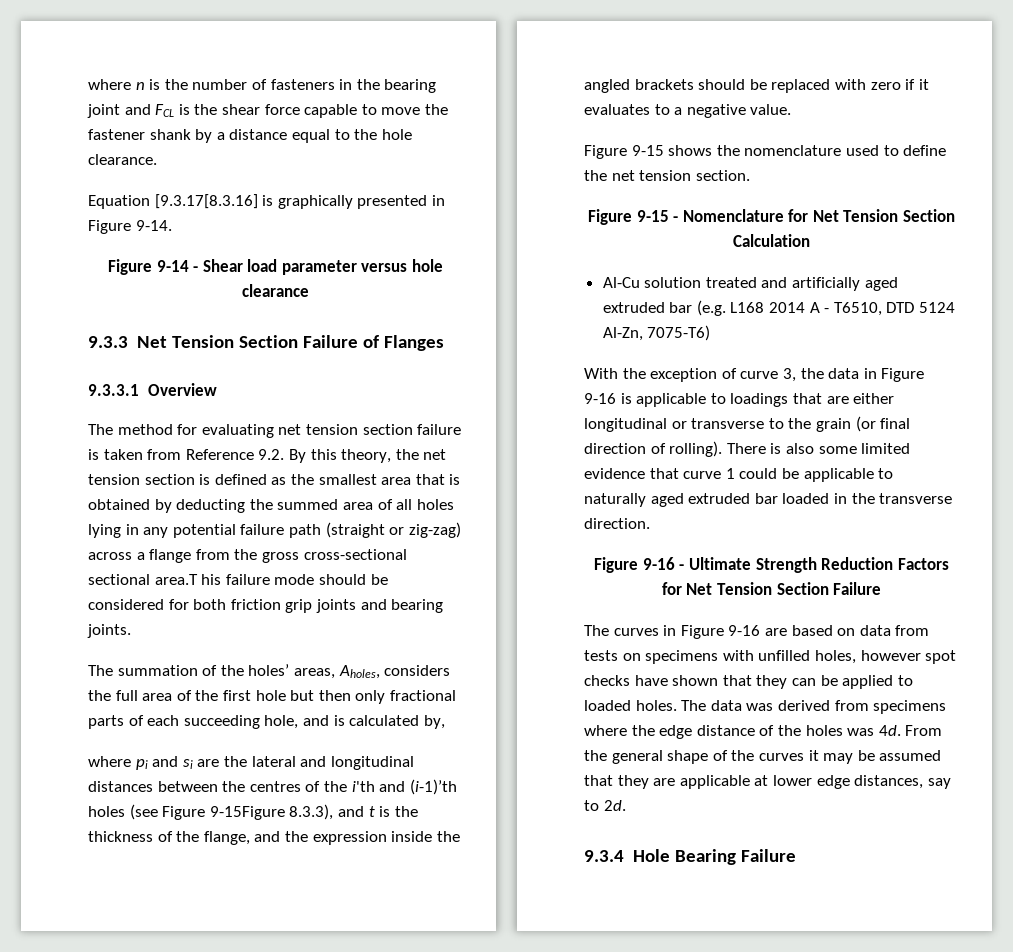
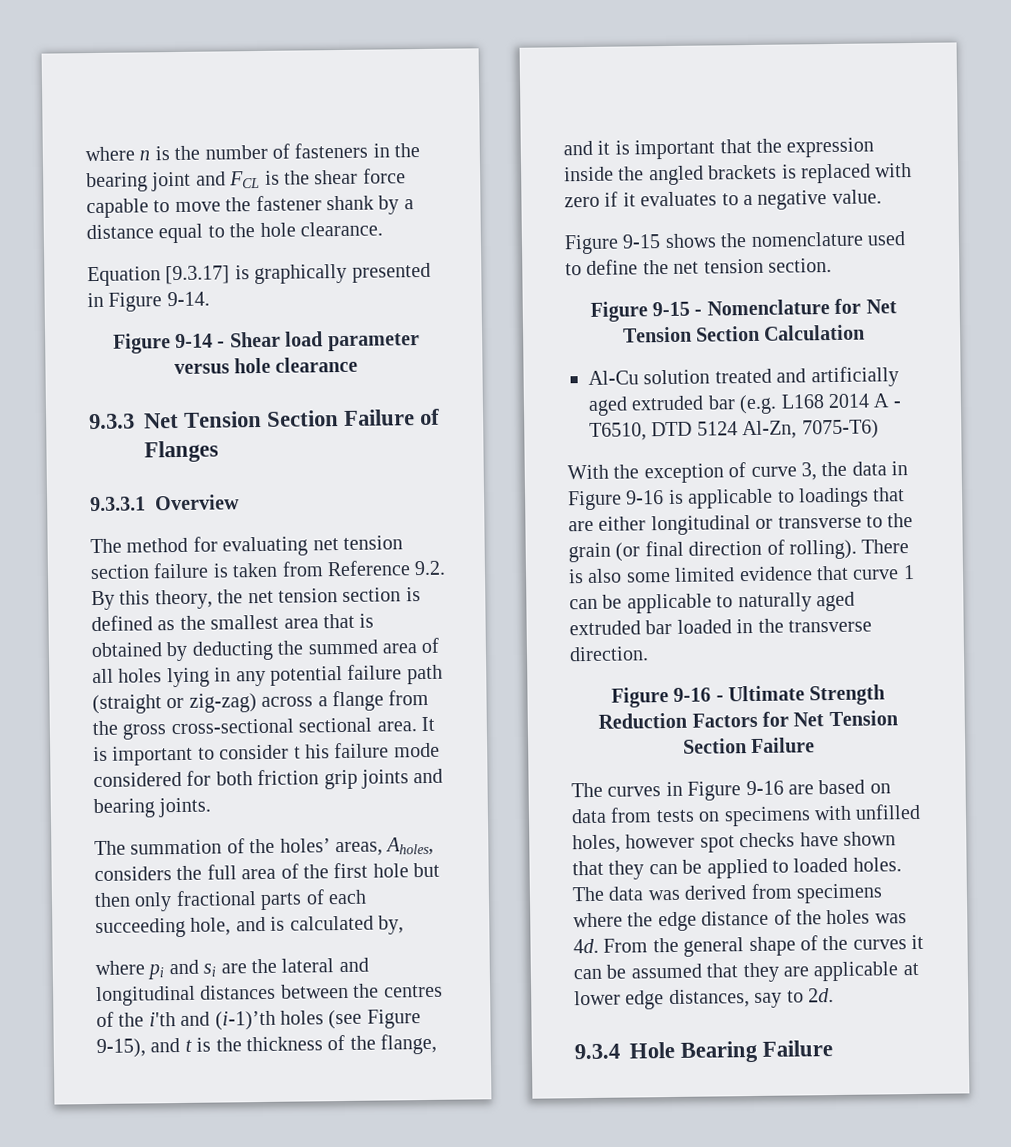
[154,194,258,209] [9.3.17[8.3.16] -> [165,265,231,285] [9.3.17]
[154,574,198,585] area.T -> [376,716,435,732] [93,744,301,766] area. It is important to consider t
[318,574,388,585] should be -> (440, 750) none
[209,804,334,820] 9-15Figure 8.3.3), -> [96,1038,146,1059] 9-15),
(281, 836) none -> [597,138,752,160] it is important that
[698,79,767,90] should be -> [781,164,797,179] is
[739,468,778,479] could -> [569,598,598,610] can
[823,753,854,764] may -> [573,968,602,980] can

